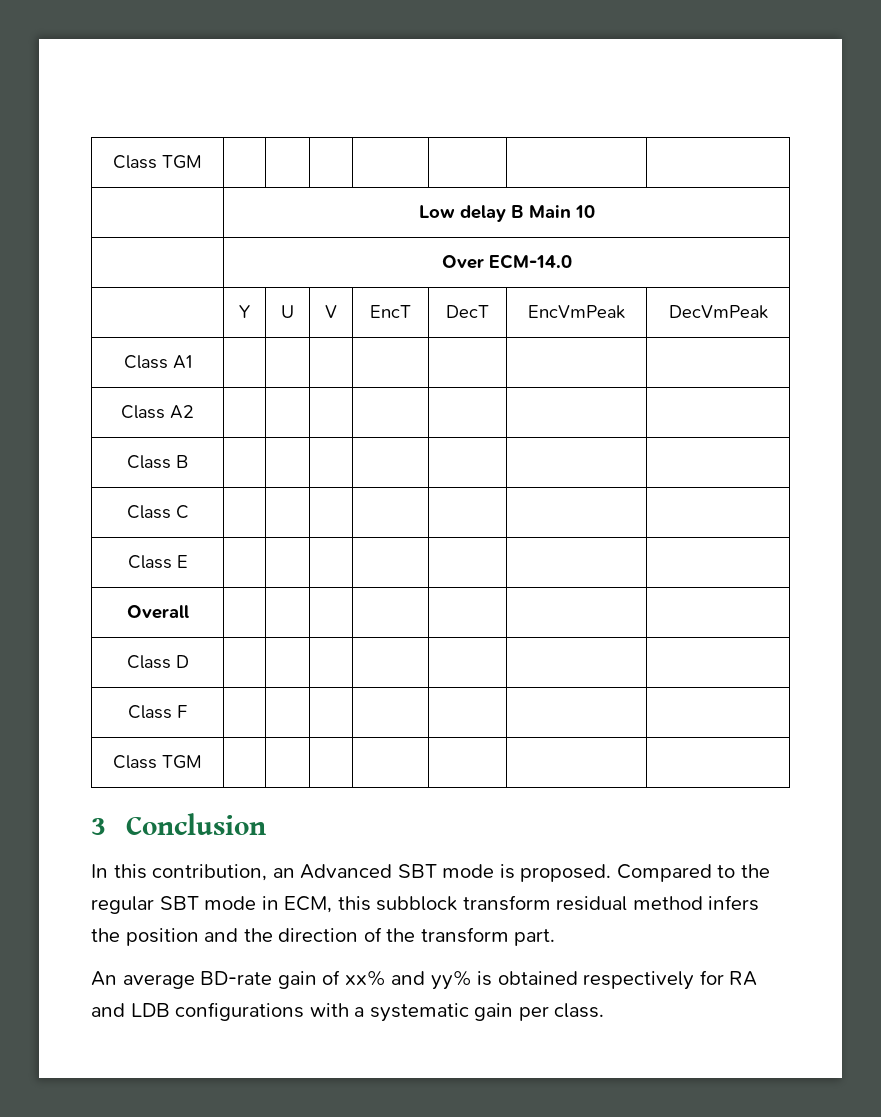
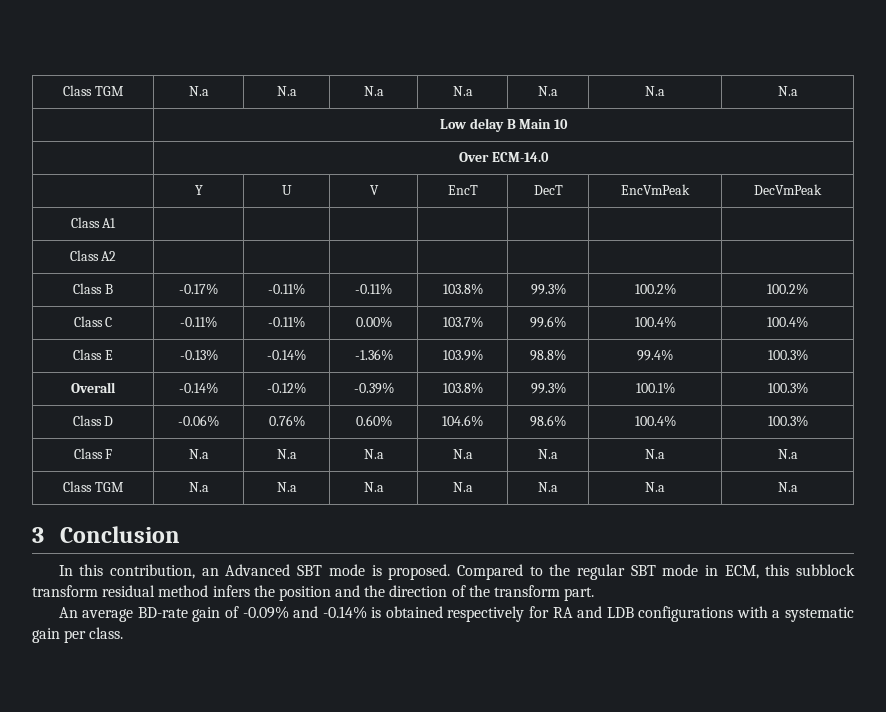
[113,155,202,169] Class TGM | | | | | | | -> [63,85,124,96] [188,86,209,96] [276,86,297,96] [363,86,384,96] [452,86,473,96] [538,86,558,96] [645,86,665,96] [777,86,798,96] Class TGM | N.a | N.a | N.a | N.a | N.a | N.a | N.a
[126,505,189,519] [127,555,188,569] [126,605,189,619] [126,655,189,669] [128,705,187,719] [113,755,202,769] | | | | | | // Class C | | | | | | | // Class E | | | | | | | // Overall | | | | | | | // Class D | | | | | | | // Class F | | | | | | | // Class TGM | | | | | | | -> [179,283,218,295] [268,283,305,295] [355,283,392,295] [442,283,483,295] [530,283,566,295] [634,283,676,295] [767,283,808,295] [73,316,113,327] [180,316,217,328] [268,316,305,328] [355,316,392,328] [442,316,483,328] [530,316,566,328] [634,316,676,328] [767,316,808,328] [73,349,113,360] [179,349,218,361] [267,349,306,361] [354,349,393,361] [442,349,483,361] [530,349,566,361] [637,349,673,361] [767,349,808,361] [71,382,116,393] [179,382,218,394] [267,382,306,394] [353,382,394,394] [442,382,483,394] [530,382,566,394] [635,382,675,394] [767,382,808,394] [72,415,114,426] [178,415,219,427] [268,415,305,427] [355,415,392,427] [442,415,483,427] [530,415,566,427] [634,415,676,427] [767,415,808,427] [73,448,113,459] [188,449,209,459] [276,449,297,459] [363,449,384,459] [452,449,473,459] [538,449,558,459] [645,449,665,459] [777,449,798,459] [63,481,124,492] [188,482,209,492] [276,482,297,492] [363,482,384,492] [452,482,473,492] [538,482,558,492] [645,482,665,492] [777,482,798,492] -0.17% | -0.11% | -0.11% | 103.8% | 99.3% | 100.2% | 100.2% // Class C | -0.11% | -0.11% | 0.00% | 103.7% | 99.6% | 100.4% | 100.4% // Class E | -0.13% | -0.14% | -1.36% | 103.9% | 98.8% | 99.4% | 100.3% // Overall | -0.14% | -0.12% | -0.39% | 103.8% | 99.3% | 100.1% | 100.3% // Class D | -0.06% | 0.76% | 0.60% | 104.6% | 98.6% | 100.4% | 100.3% // Class F | N.a | N.a | N.a | N.a | N.a | N.a | N.a // Class TGM | N.a | N.a | N.a | N.a | N.a | N.a | N.a
[344,970,472,990] xx% and yy% -> [242,606,367,619] -0.09% and -0.14%

